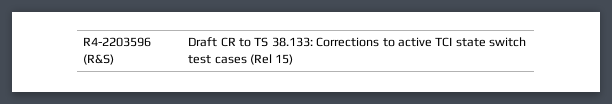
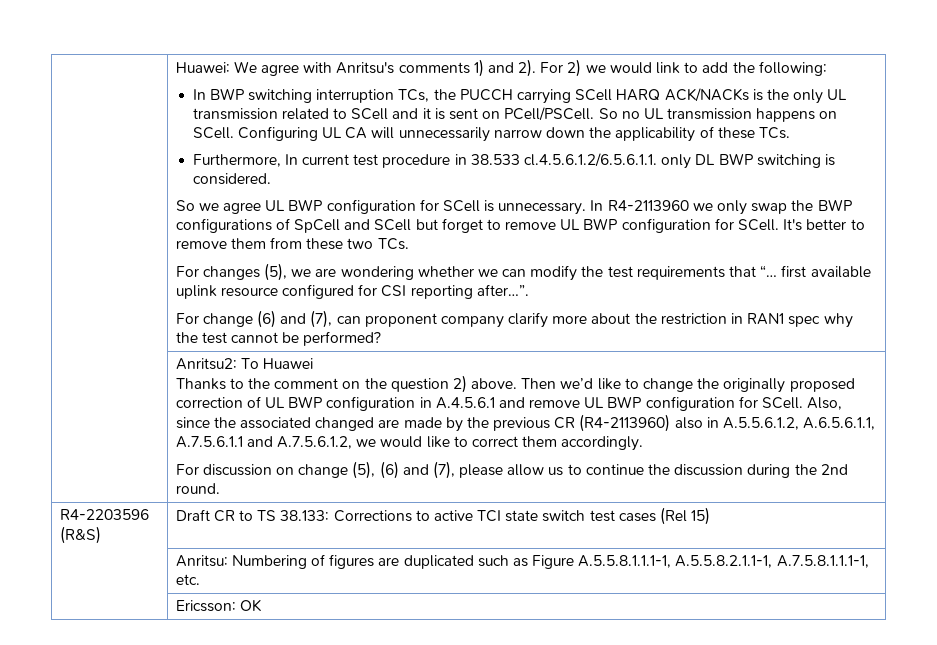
(83, 42) none -> [175,59,827,77] [192,88,848,104] [192,107,838,122] [192,126,790,142] [192,153,835,169] [192,173,271,185] [175,199,852,215] [175,218,865,233] [175,237,409,250] [175,263,871,281] [175,284,529,299] [175,310,853,328] [175,331,382,346] [175,358,313,370] [175,375,855,393] [175,396,843,411] [175,414,876,432] [175,436,644,451] [175,461,848,479] [175,483,220,494] | Huawei: We agree with Anritsu's comments 1) and 2). For 2) we would link to add the following: // In BWP switching interruption TCs, the PUCCH carrying SCell HARQ ACK/NACKs is the only UL transmission related to SCell and it is sent on PCell/PSCell. So no UL transmission happens on SCell. Configuring UL CA will unnecessarily narrow down the applicability of these TCs. // Furthermore, In current test procedure in 38.533 cl.4.5.6.1.2/6.5.6.1.1. only DL BWP switching is considered. // So we agree UL BWP configuration for SCell is unnecessary. In R4-2113960 we only swap the BWP configurations of SpCell and SCell but forget to remove UL BWP configuration for SCell. It's better to remove them from these two TCs. // For changes (5), we are wondering whether we can modify the test requirements that “… first available uplink resource configured for CSI reporting after…”. // For change (6) and (7), can proponent company clarify more about the restriction in RAN1 spec why the test cannot be performed? // | Anritsu2: To Huawei // Thanks to the comment on the question 2) above. Then we’d like to change the originally proposed correction of UL BWP configuration in A.4.5.6.1 and remove UL BWP configuration for SCell. Also, since the associated changed are made by the previous CR (R4-2113960) also in A.5.5.6.1.2, A.6.5.6.1.1, A.7.5.6.1.1 and A.7.5.6.1.2, we would like to correct them accordingly. // For discussion on change (5), (6) and (7), please allow us to continue the discussion during the 2nd round. //
(294, 59) none -> [175,554,869,569] [175,574,200,585] [175,599,262,612] // | Anritsu: Numbering of figures are duplicated such as Figure A.5.5.8.1.1.1-1, A.5.5.8.2.1.1-1, A.7.5.8.1.1.1-1, etc. // | Ericsson: OK

